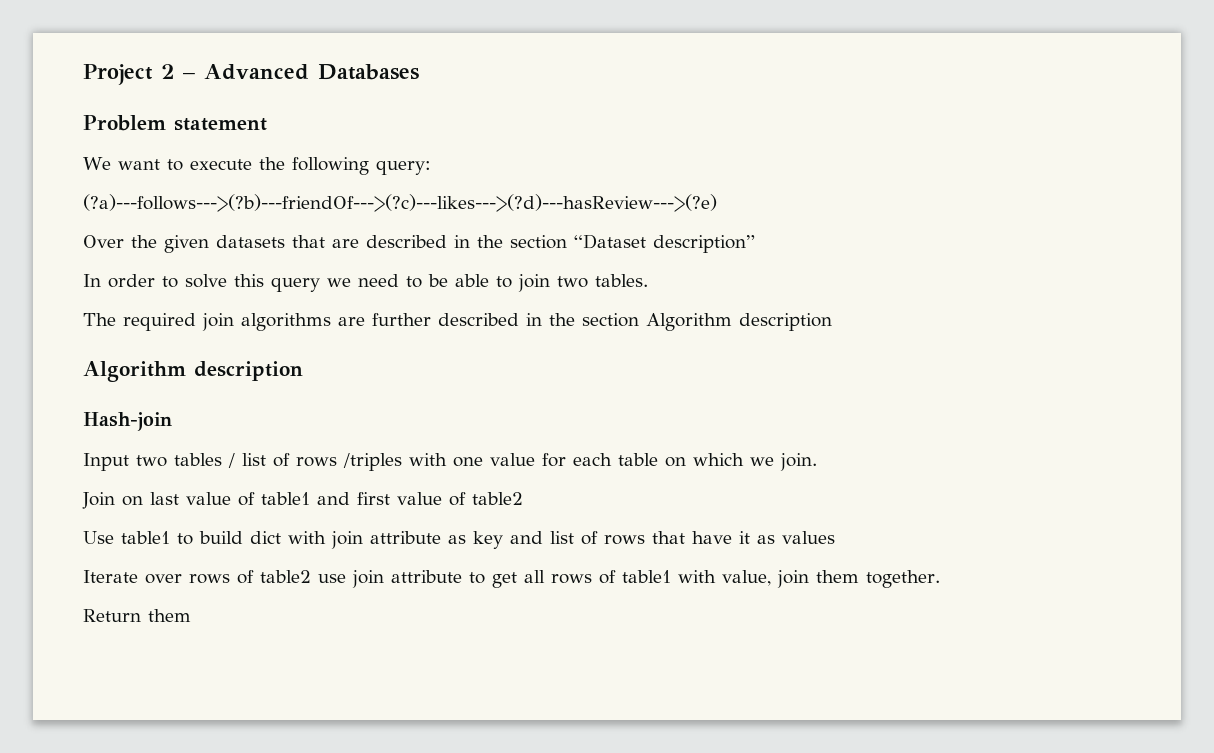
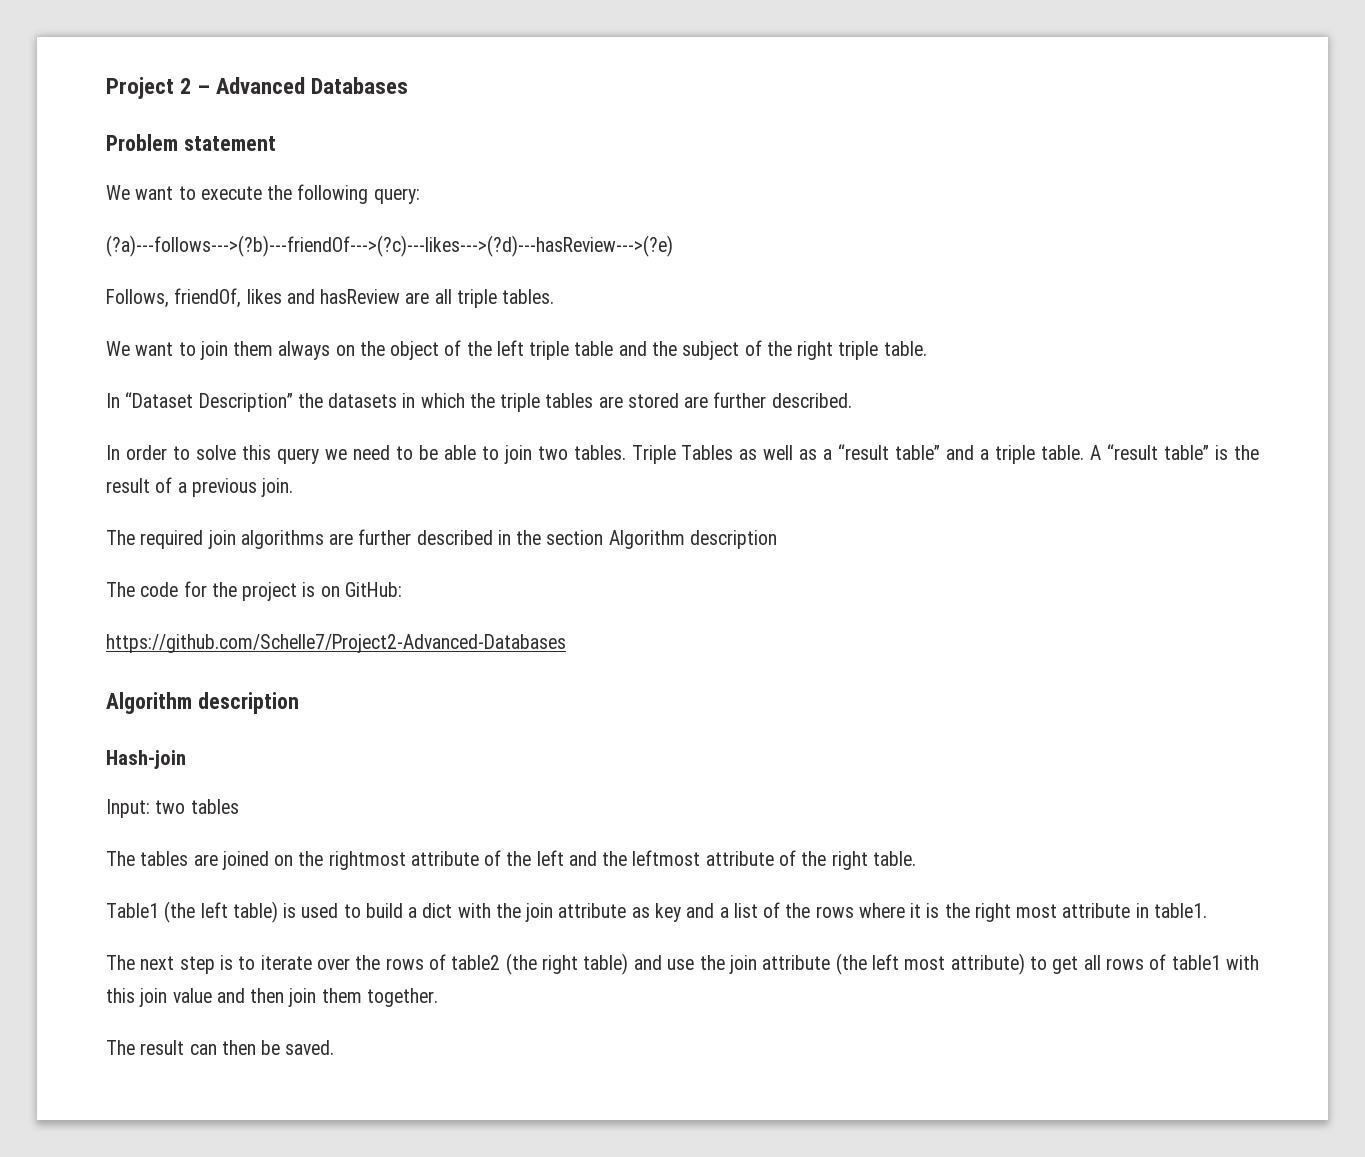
[83,234,755,253] Over the given datasets that are described in the section “Dataset description” -> [106,288,555,308] [106,340,927,360] [106,392,852,412] Follows, friendOf, likes and hasReview are all triple tables. // We want to join them always on the object of the left triple table and the subject of the right triple table. // In “Dataset Description” the datasets in which the triple tables are stored are further described.
(648, 280) none -> [631,444,1260,464] [106,477,294,497] Triple Tables as well as a “result table” and a triple table. A “result table” is the result of a previous join.
(832, 322) none -> [106,581,402,601] [106,634,566,653] // The code for the project is on GitHub: // https://github.com/Schelle7/Project2-Advanced-Databases
[83,453,129,471] Input -> [106,799,150,818] Input:
[228,453,817,471] [82,492,523,509] [83,531,170,544] / list of rows /triples with one value for each table on which we join. // Join on last value of table1 and first value of table2 // Use table1 -> [106,850,916,870] [106,901,339,923] // The tables are joined on the rightmost attribute of the left and the leftmost attribute of the right table. // Table1 (the left table) is used
(243, 537) none -> [408,907,418,918] a
(326, 537) none -> [495,903,521,918] the
[550,531,835,545] [83,570,462,588] list of rows that have it as values // Iterate over rows of table2 use join attribute -> [719,902,1207,922] [106,953,1025,975] a list of the rows where it is the right most attribute in table1. // The next step is to iterate over the rows of table2 (the right table) and use the join attribute (the left most attribute)
[722,570,940,588] [83,609,191,622] value, join them together. // Return them -> [106,988,438,1007] [106,1040,335,1055] this join value and then join them together. // The result can then be saved.

